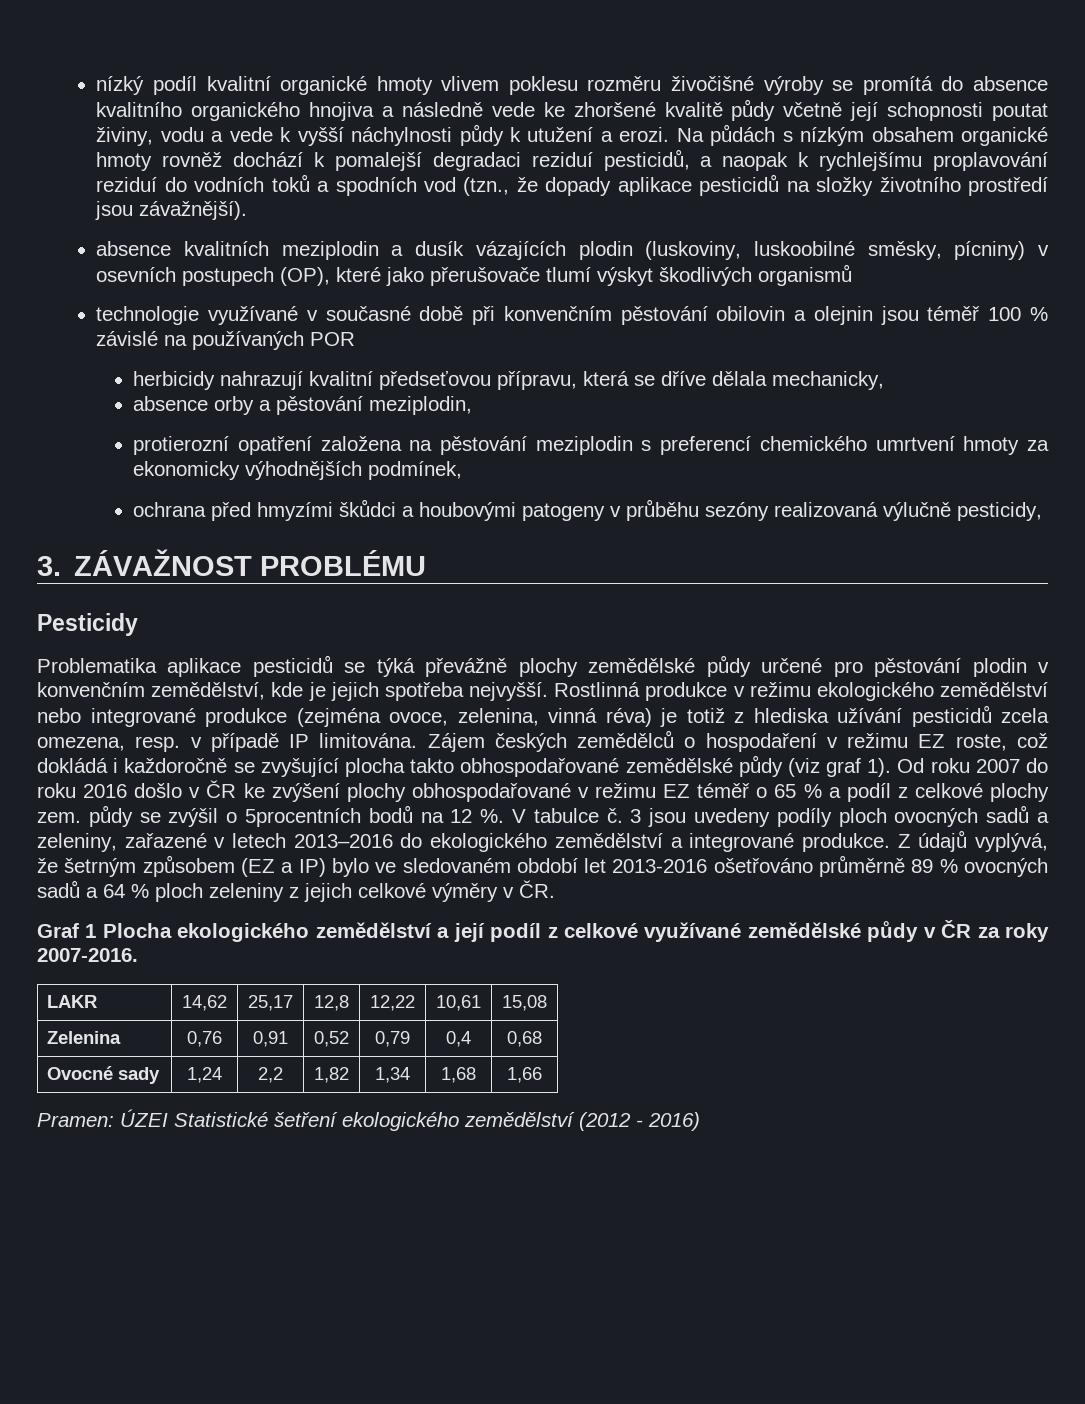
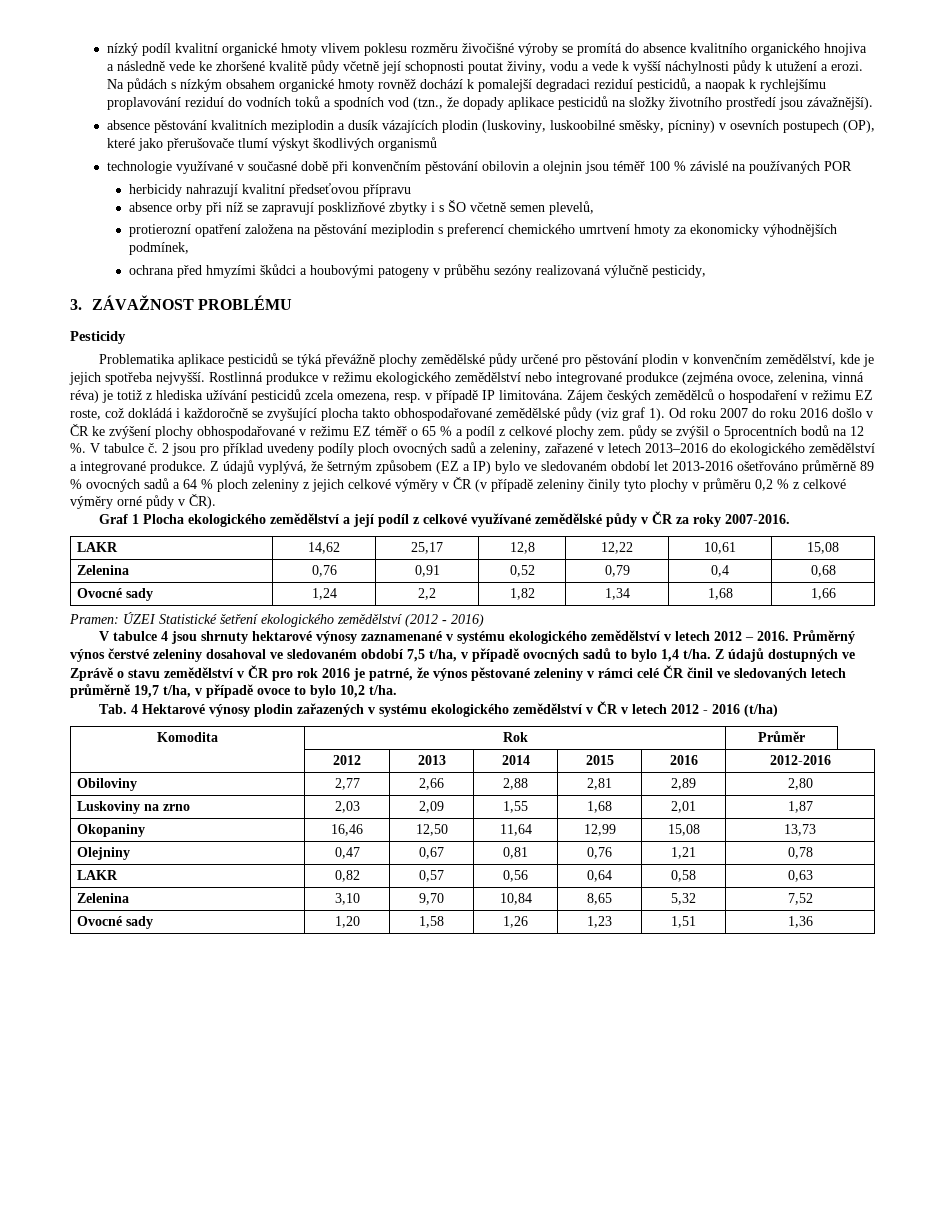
(172, 248) none -> [153,120,207,133] pěstování
[497,371,885,390] [133,396,473,415] přípravu, která se dříve dělala mechanicky, // absence orby a pěstování meziplodin, -> [362,184,411,197] [128,200,594,215] přípravu // absence orby při níž se zapravují posklizňové zbytky i s ŠO včetně semen plevelů,
[630,808,687,827] 3 jsou -> [162,443,263,456] 2 jsou pro příklad
[519,880,555,898] ČR. -> [453,477,846,492] [70,494,216,509] ČR (v případě zeleniny činily tyto plochy v průměru 0,2 % z celkové výměry orné půdy v ČR).
(700, 1121) none -> [98,630,855,644] [70,648,855,662] [70,665,846,681] [70,684,397,698] [98,701,778,717] [157,732,218,742] [502,732,528,742] [758,731,805,742] [333,755,361,765] [417,755,446,765] [501,755,530,765] [585,755,614,765] [669,755,698,765] [769,755,831,765] [76,778,137,791] [334,778,360,790] [419,778,444,790] [503,778,528,790] [587,778,612,790] [671,778,696,790] [787,778,813,790] [76,801,190,814] [334,801,360,813] [419,801,444,813] [503,801,528,813] [587,801,612,813] [671,801,696,813] [787,801,813,813] [76,824,145,837] [331,824,363,836] [415,824,448,836] [499,824,532,836] [583,824,616,836] [667,824,700,836] [784,824,816,836] [76,847,130,860] [334,847,360,859] [419,847,444,859] [503,847,528,859] [587,847,612,859] [671,847,696,859] [787,847,813,859] [76,870,118,880] [334,870,360,882] [419,870,444,882] [503,870,528,882] [587,870,612,882] [671,870,696,882] [787,870,813,882] [76,893,129,903] [334,893,360,905] [419,893,444,905] [499,893,532,905] [587,893,612,905] [671,893,696,905] [787,893,813,905] [76,916,153,929] [334,916,360,928] [419,916,444,928] [503,916,528,928] [587,916,612,928] [671,916,696,928] [787,916,813,928] // V tabulce 4 jsou shrnuty hektarové výnosy zaznamenané v systému ekologického zemědělství v letech 2012 – 2016. Průměrný výnos čerstvé zeleniny dosahoval ve sledovaném období 7,5 t/ha, v případě ovocných sadů to bylo 1,4 t/ha. Z údajů dostupných ve Zprávě o stavu zemědělství v ČR pro rok 2016 je patrné, že výnos pěstované zeleniny v rámci celé ČR činil ve sledovaných letech průměrně 19,7 t/ha, v případě ovoce to bylo 10,2 t/ha. // Tab. 4 Hektarové výnosy plodin zařazených v systému ekologického zemědělství v ČR v letech 2012 - 2016 (t/ha) // Komodita | Rok | Průměr // | 2012 | 2013 | 2014 | 2015 | 2016 | 2012-2016 // Obiloviny | 2,77 | 2,66 | 2,88 | 2,81 | 2,89 | 2,80 // Luskoviny na zrno | 2,03 | 2,09 | 1,55 | 1,68 | 2,01 | 1,87 // Okopaniny | 16,46 | 12,50 | 11,64 | 12,99 | 15,08 | 13,73 // Olejniny | 0,47 | 0,67 | 0,81 | 0,76 | 1,21 | 0,78 // LAKR | 0,82 | 0,57 | 0,56 | 0,64 | 0,58 | 0,63 // Zelenina | 3,10 | 9,70 | 10,84 | 8,65 | 5,32 | 7,52 // Ovocné sady | 1,20 | 1,58 | 1,26 | 1,23 | 1,51 | 1,36

